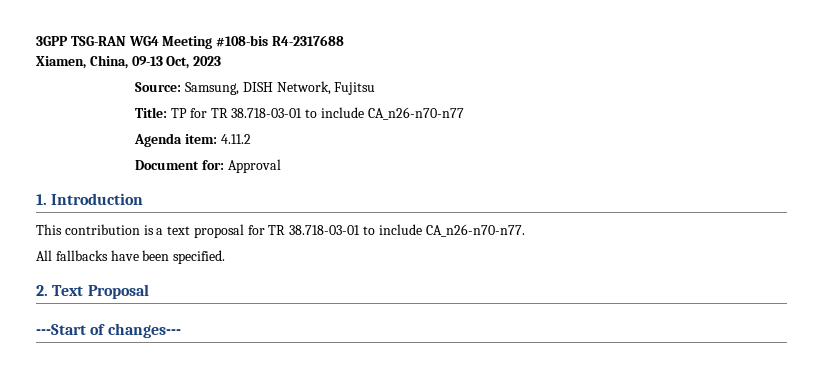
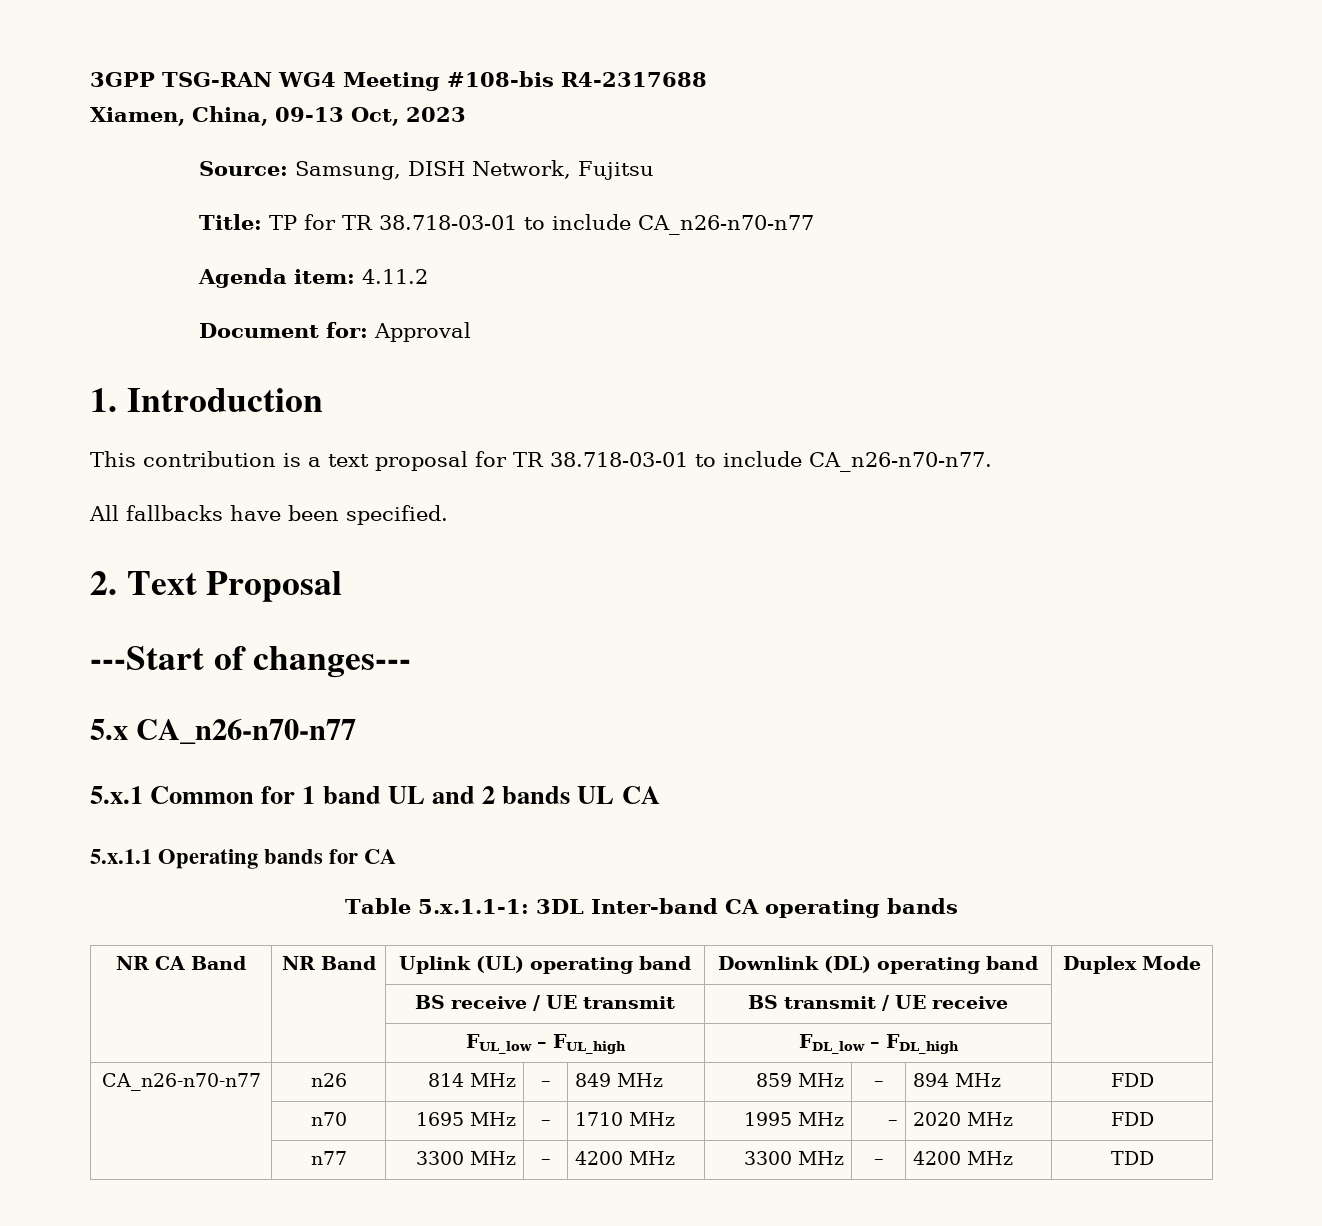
(181, 330) none -> [90,719,357,744] [90,786,660,804] [90,849,397,869] [345,898,958,918] [116,956,246,970] [281,956,376,970] [398,956,691,974] [718,956,1038,974] [1063,956,1201,974] [414,995,675,1011] [748,995,1008,1011] [465,1034,626,1054] [798,1034,959,1054] [101,1073,261,1091] [310,1073,347,1087] [427,1073,516,1087] [540,1081,551,1087] [575,1073,664,1087] [755,1073,844,1087] [873,1081,884,1087] [913,1073,1002,1087] [1110,1073,1154,1087] [310,1112,347,1126] [415,1112,516,1126] [540,1120,551,1126] [575,1112,676,1126] [743,1112,844,1126] [887,1120,898,1126] [913,1112,1014,1126] [1110,1112,1154,1126] [310,1151,347,1165] [415,1151,516,1165] [540,1159,551,1165] [575,1151,676,1165] [743,1151,844,1165] [873,1159,884,1165] [913,1151,1014,1165] [1110,1151,1154,1165] // 5.x CA_n26-n70-n77 // 5.x.1 Common for 1 band UL and 2 bands UL CA // 5.x.1.1 Operating bands for CA // Table 5.x.1.1-1: 3DL Inter-band CA operating bands // NR CA Band | NR Band | Uplink (UL) operating band | Downlink (DL) operating band | Duplex Mode // | | BS receive / UE transmit | BS transmit / UE receive | // | | FUL_low – FUL_high | FDL_low – FDL_high | // CA_n26-n70-n77 | n26 | 814 MHz | – | 849 MHz | 859 MHz | – | 894 MHz | FDD // | n70 | 1695 MHz | – | 1710 MHz | 1995 MHz | – | 2020 MHz | FDD // | n77 | 3300 MHz | – | 4200 MHz | 3300 MHz | – | 4200 MHz | TDD

